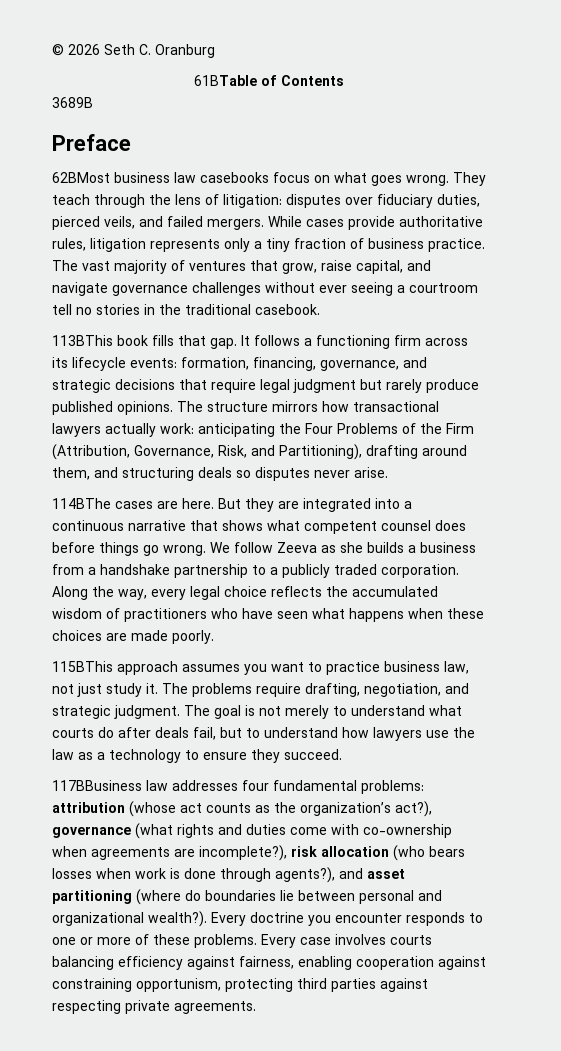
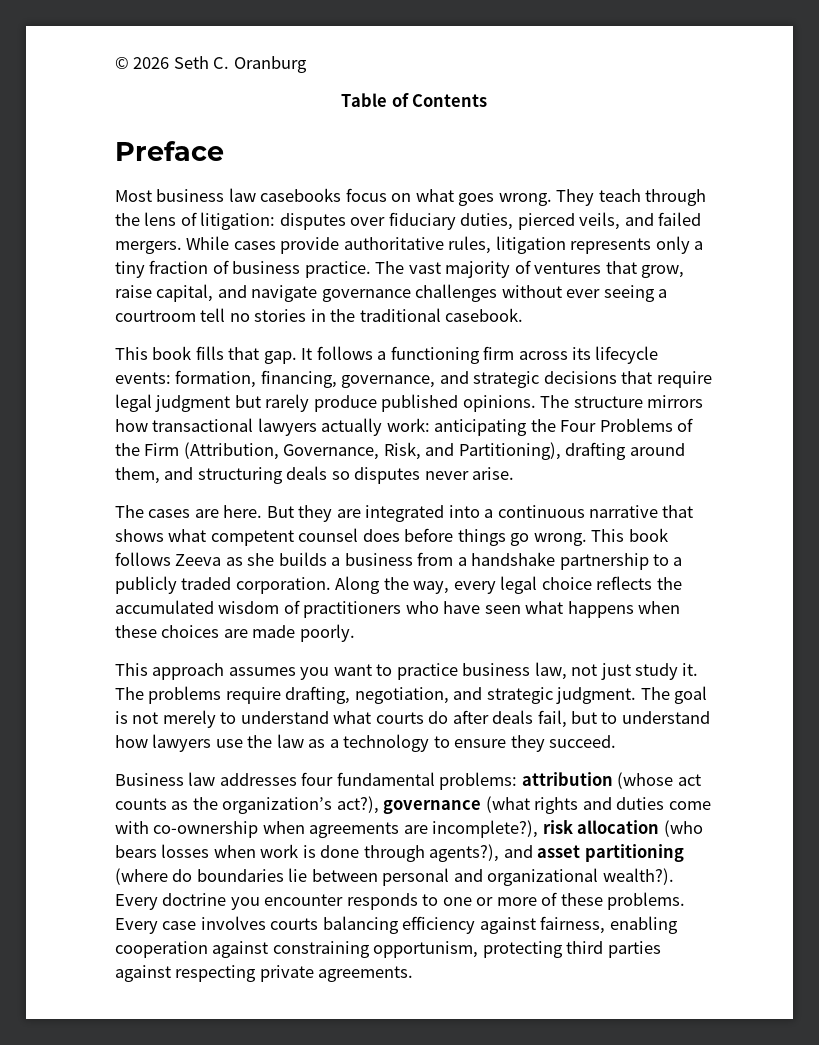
[194,75,257,86] 61BTable -> [341,93,388,107] Table
[52,97,93,108] // 3689B -> (487, 100) none
[52,172,110,183] 62BMost -> [115,190,152,202] Most
[52,335,113,346] 113BThis -> [115,347,148,360] This
[52,498,111,509] 114BThe -> [115,505,144,518] The
[210,542,273,553] We follow -> [591,528,668,542] [115,552,171,566] This book follows
[52,661,113,672] 115BThis -> [115,663,148,676] This
[52,780,142,791] 117BBusiness -> [115,773,184,786] Business

